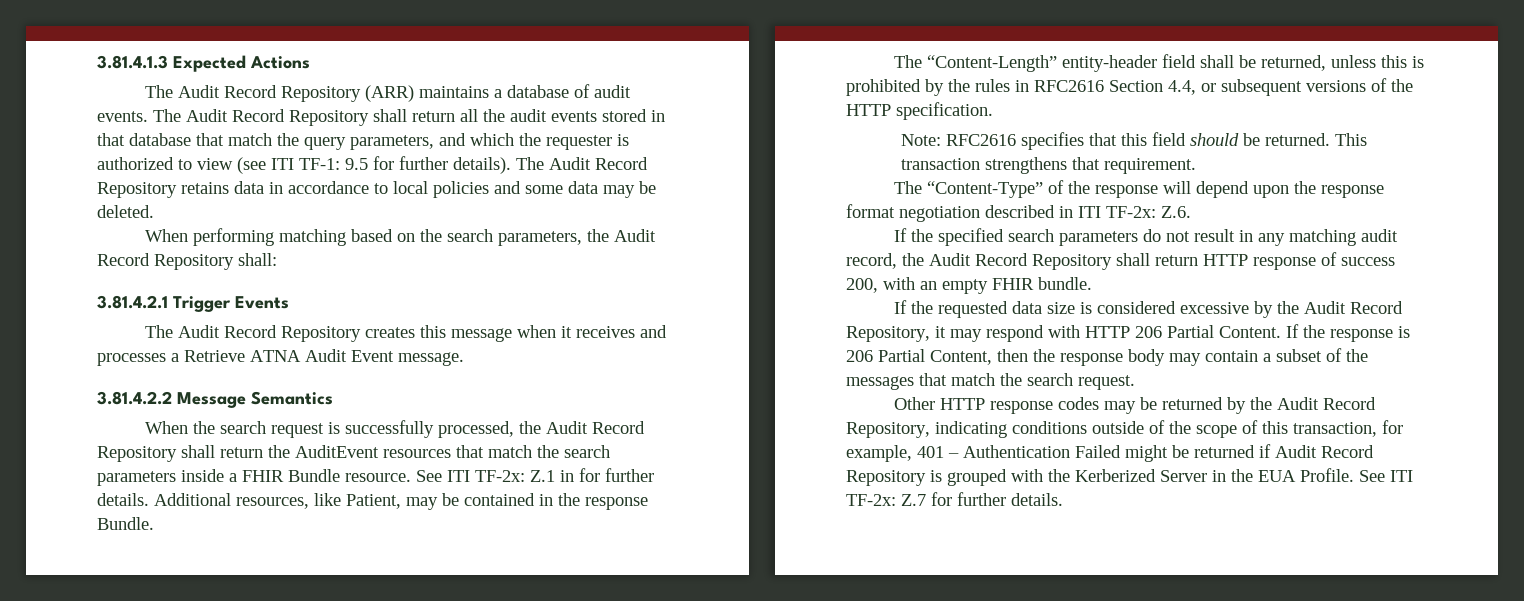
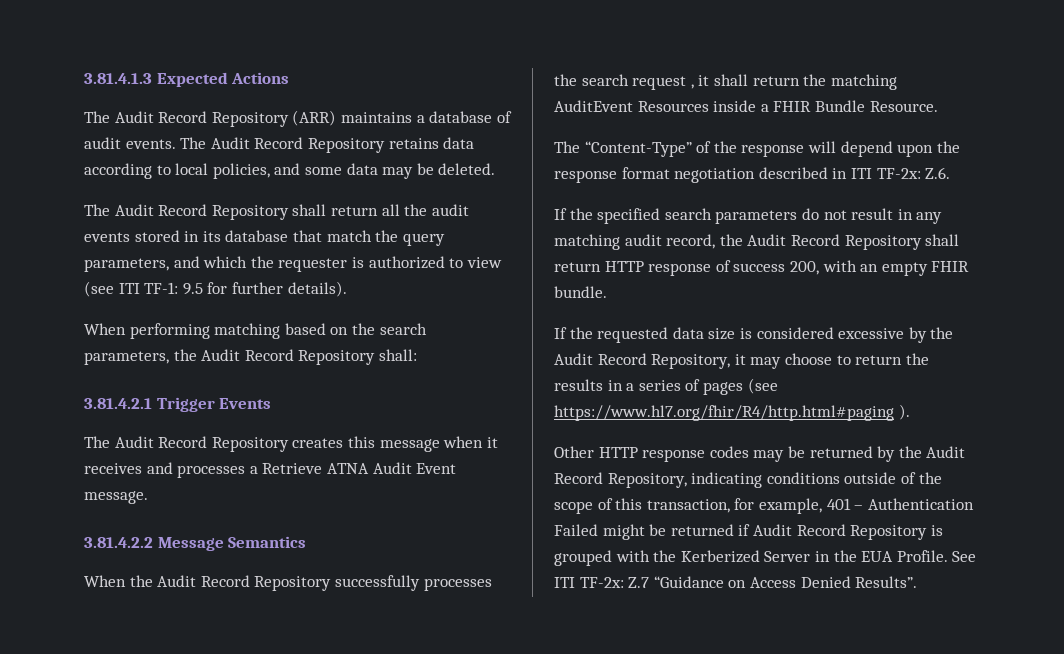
(369, 118) none -> [388,137,475,149] [84,163,496,179] [84,204,289,220] retains data according to local policies, and some data may be deleted. // The Audit Record Repository
[97,133,125,146] that -> [202,231,221,242] its
[516,157,648,170] [97,181,656,198] [97,205,154,218] The Audit Record Repository retains data in accordance to local policies and some data may be deleted. -> (347, 289) none
[219,420,645,438] [97,445,610,462] [97,468,654,486] [97,493,648,510] [97,517,154,530] [893,54,1424,72] [846,78,1413,96] [846,102,993,120] [901,132,1368,150] [901,157,1197,174] search request is successfully processed, the Audit Record Repository shall return the AuditEvent resources that match the search parameters inside a FHIR Bundle resource. See ITI TF-2x: Z.1 in for further details. Additional resources, like Patient, may be contained in the response Bundle. // The “Content-Length” entity-header field shall be returned, unless this is prohibited by the rules in RFC2616 Section 4.4, or subsequent versions of the HTTP specification. // Note: RFC2616 specifies that this field should be returned. This transaction strengthens that requirement. -> [157,575,492,591] [554,74,897,90] [554,100,938,112] Audit Record Repository successfully processes the search request , it shall return the matching AuditEvent Resources inside a FHIR Bundle Resource.
[986,324,1410,342] [846,348,1368,366] [846,373,1135,390] respond with HTTP 206 Partial Content. If the response is 206 Partial Content, then the response body may contain a subset of the messages that match the search request. -> [784,353,929,365] [554,378,778,395] [554,404,910,421] choose to return the results in a series of pages (see https://www.hl7.org/fhir/R4/http.html#paging ).
[931,492,1063,506] for further details. -> [653,576,918,588] “Guidance on Access Denied Results”.

